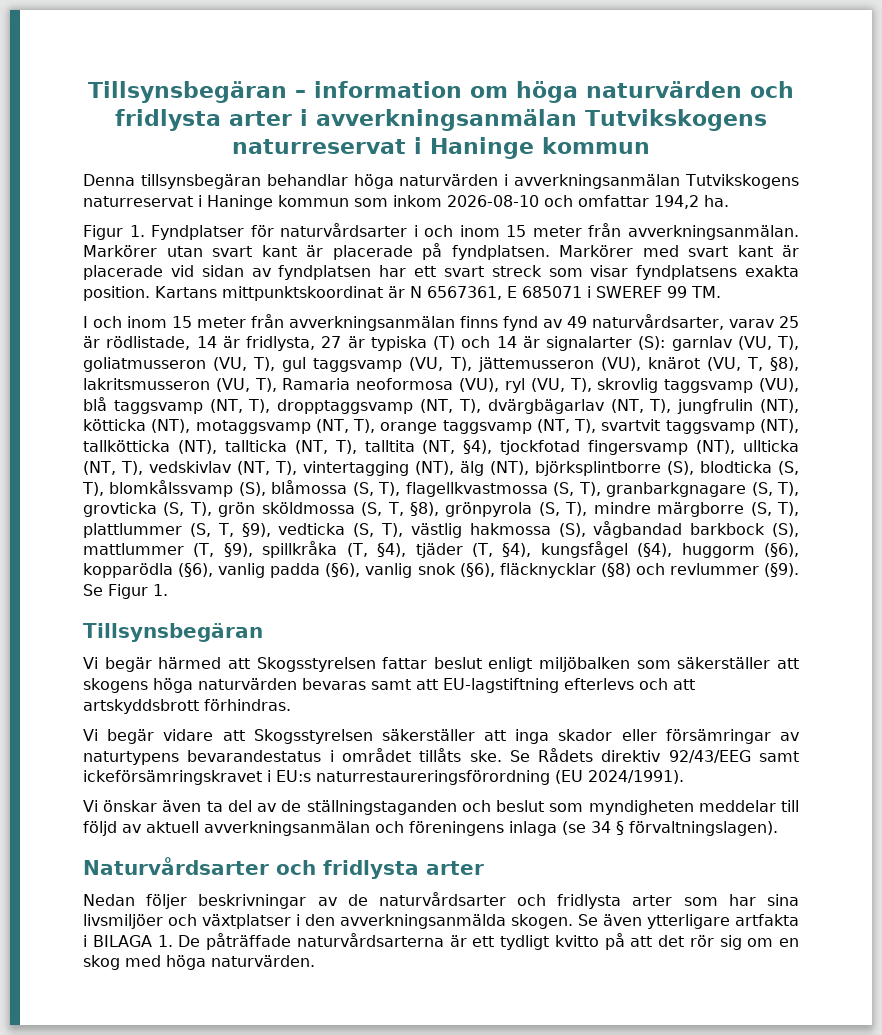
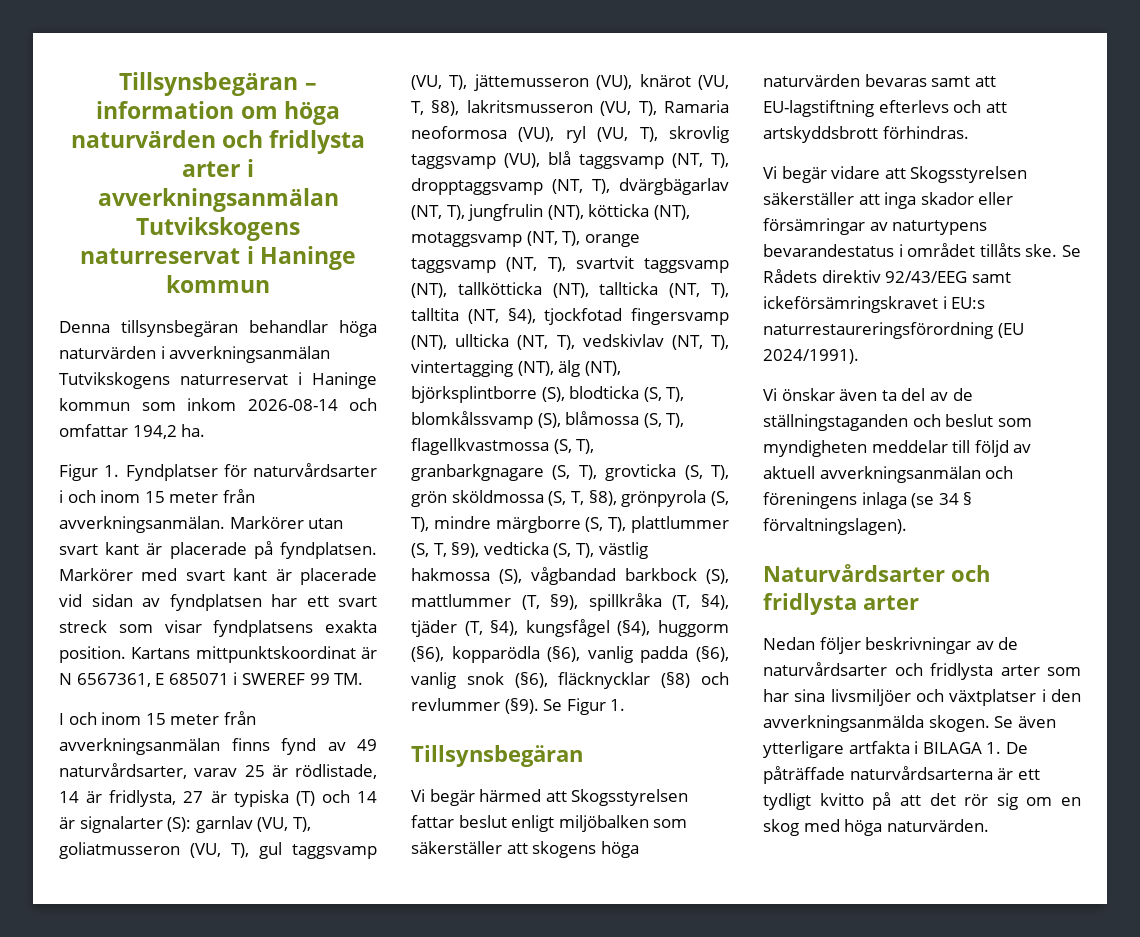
[447,195,539,207] 2026-08-10 -> [247,399,338,411] 2026-08-14

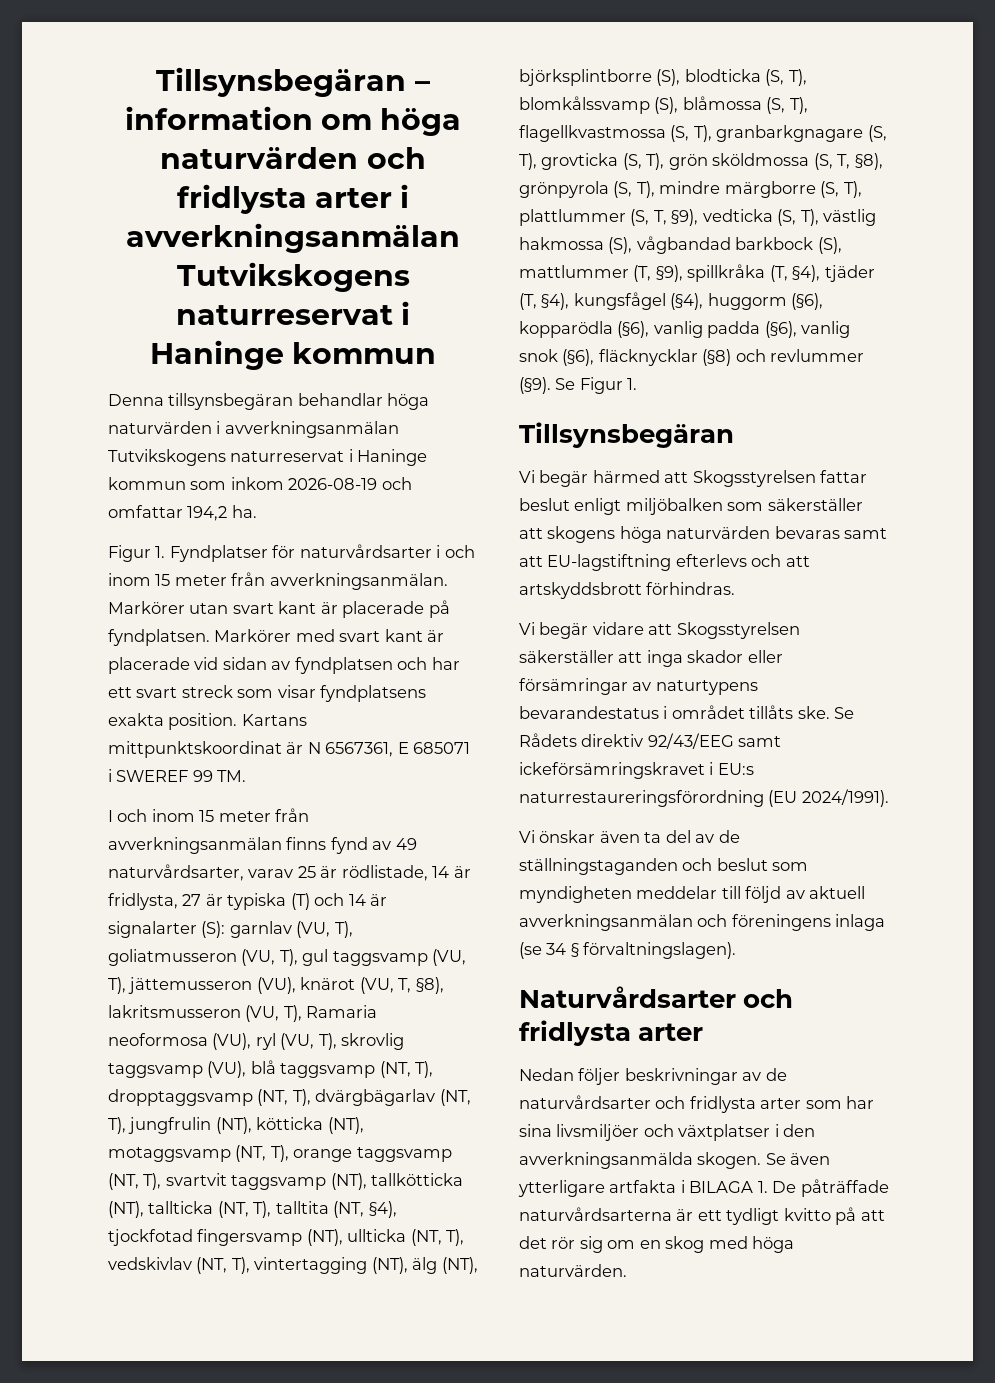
[247,399,338,411] 2026-08-14 -> [288,478,378,490] 2026-08-19
(262, 602) none -> [397,657,428,670] och

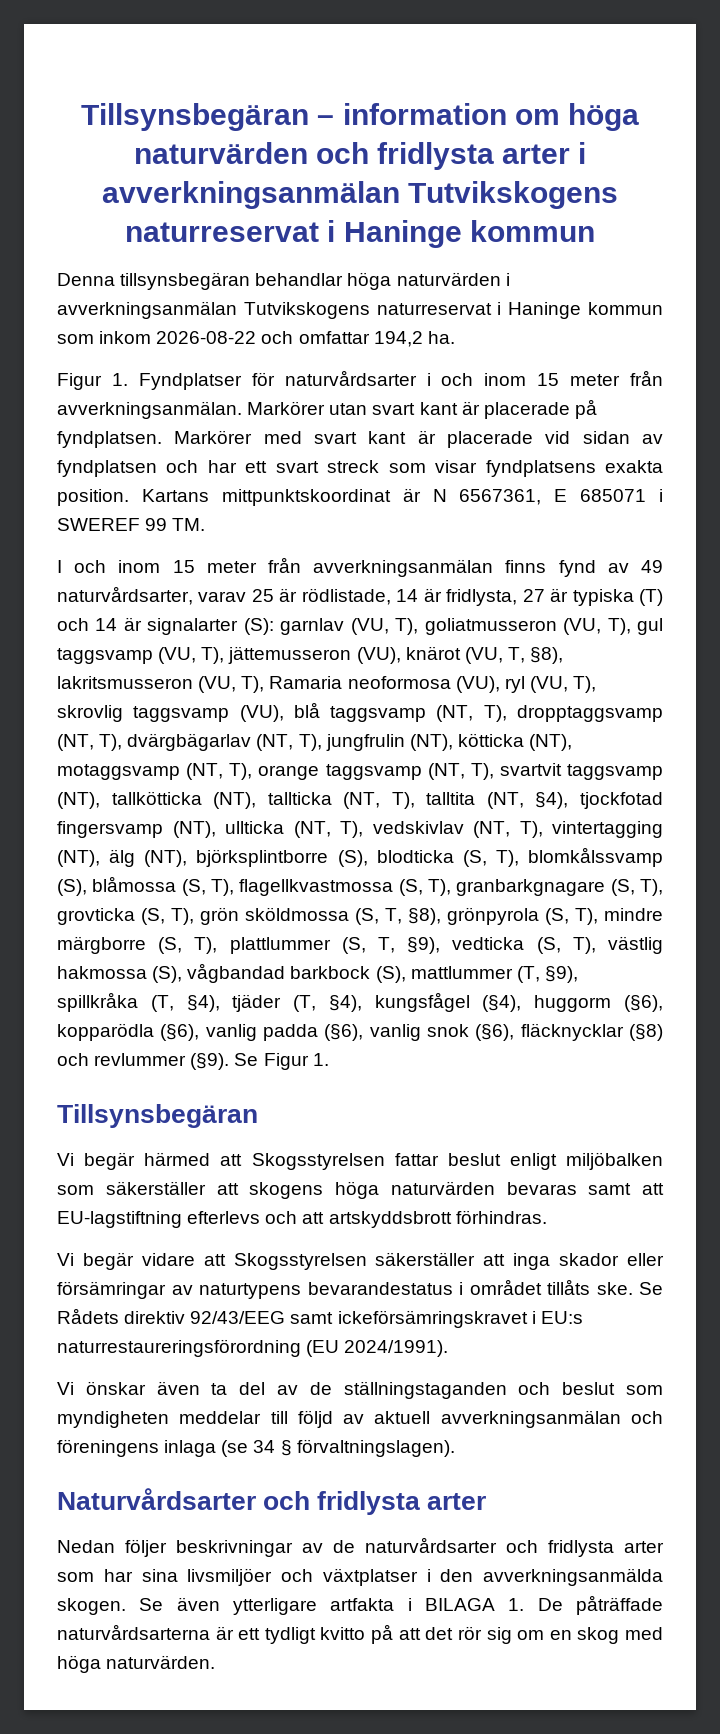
[288,478,378,490] 2026-08-19 -> [156,331,257,344] 2026-08-22

